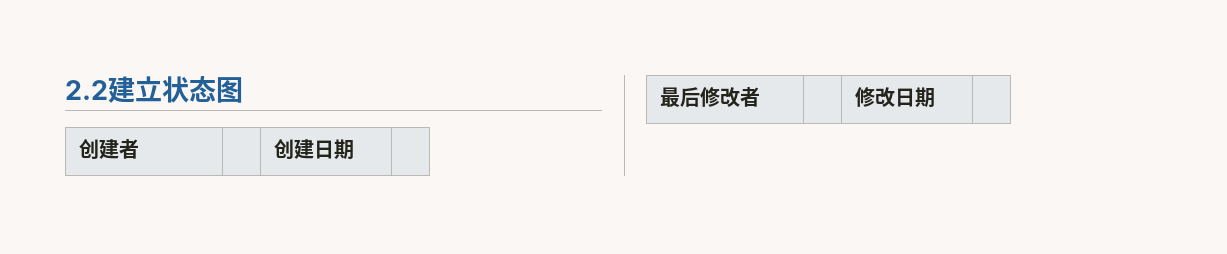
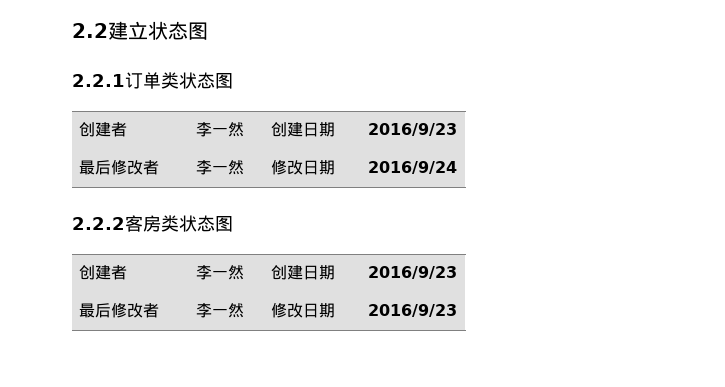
[79,139,140,159] [274,139,355,160] [660,87,761,107] [855,87,936,108] // 创建者 | | 创建日期 | // 最后修改者 | | 修改日期 | -> [72,72,233,89] [79,122,128,137] [196,122,245,137] [271,122,336,137] [368,123,458,136] [79,159,160,175] [196,160,245,175] [271,159,336,175] [368,161,458,174] [72,215,233,232] [79,265,128,280] [196,265,245,280] [271,265,336,280] [368,266,458,279] [79,302,160,318] [196,303,245,318] [271,302,336,318] [368,304,458,317] // 2.2.1订单类状态图 // 创建者 | 李一然 | 创建日期 | 2016/9/23 // 最后修改者 | 李一然 | 修改日期 | 2016/9/24 // 2.2.2客房类状态图 // 创建者 | 李一然 | 创建日期 | 2016/9/23 // 最后修改者 | 李一然 | 修改日期 | 2016/9/23

